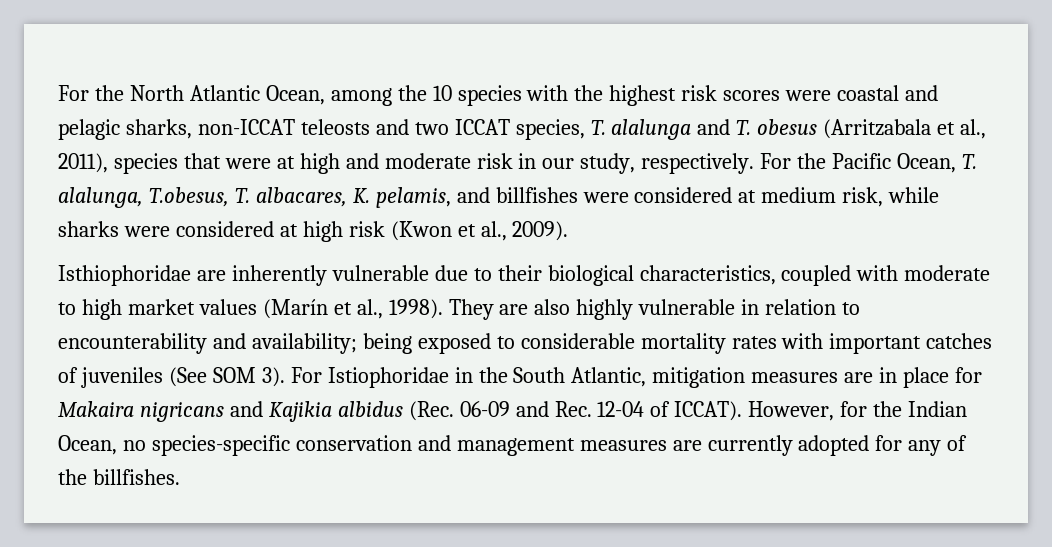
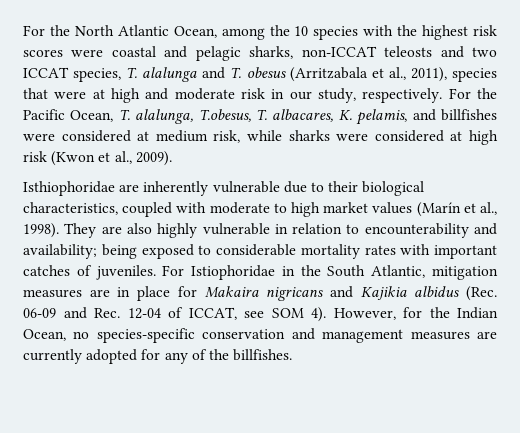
[80,367,285,388] juveniles (See SOM 3). -> [95,265,156,280] juveniles.
[674,401,743,421] ICCAT). -> [188,307,326,322] ICCAT, see SOM 4).

